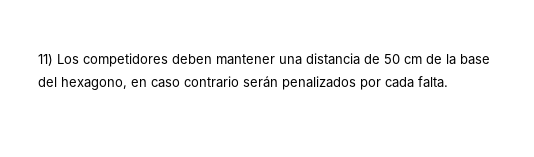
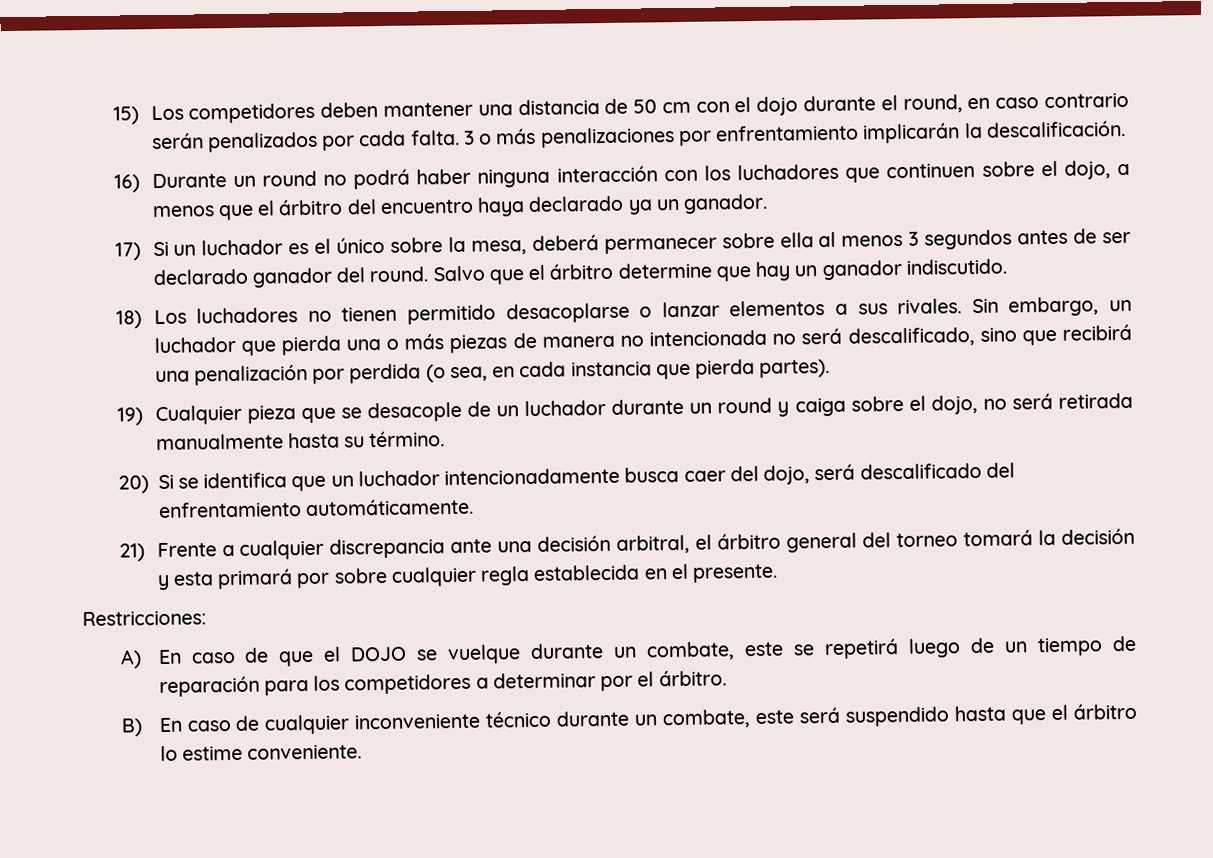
[37,54,53,66] 11) -> [112,106,139,125] 15)
[425,54,490,65] [37,77,127,90] de la base del hexagono, -> [695,94,963,116] con el dojo durante el round,
(448, 82) none -> [462,120,1126,148] [113,160,1130,193] [151,193,769,221] [114,228,1131,261] [152,258,1007,288] [115,296,1132,329] [153,323,1132,356] [154,358,831,386] [116,392,1133,426] [155,430,446,451] [117,462,1015,494] [157,497,474,519] [118,527,1135,562] [156,563,779,591] [82,610,207,627] [119,635,1138,669] [158,669,727,698] [120,702,1138,737] [159,744,363,762] 3 o más penalizaciones por enfrentamiento implicarán la descalificación. // 16) Durante un round no podrá haber ninguna interacción con los luchadores que continuen sobre el dojo, a menos que el árbitro del encuentro haya declarado ya un ganador. // 17) Si un luchador es el único sobre la mesa, deberá permanecer sobre ella al menos 3 segundos antes de ser declarado ganador del round. Salvo que el árbitro determine que hay un ganador indiscutido. // 18) Los luchadores no tienen permitido desacoplarse o lanzar elementos a sus rivales. Sin embargo, un luchador que pierda una o más piezas de manera no intencionada no será descalificado, sino que recibirá una penalización por perdida (o sea, en cada instancia que pierda partes). // 19) Cualquier pieza que se desacople de un luchador durante un round y caiga sobre el dojo, no será retirada manualmente hasta su término. // 20) Si se identifica que un luchador intencionadamente busca caer del dojo, será descalificado del enfrentamiento automáticamente. // 21) Frente a cualquier discrepancia ante una decisión arbitral, el árbitro general del torneo tomará la decisión y esta primará por sobre cualquier regla establecida en el presente. // Restricciones: // A) En caso de que el DOJO se vuelque durante un combate, este se repetirá luego de un tiempo de reparación para los competidores a determinar por el árbitro. // B) En caso de cualquier inconveniente técnico durante un combate, este será suspendido hasta que el árbitro lo estime conveniente.

